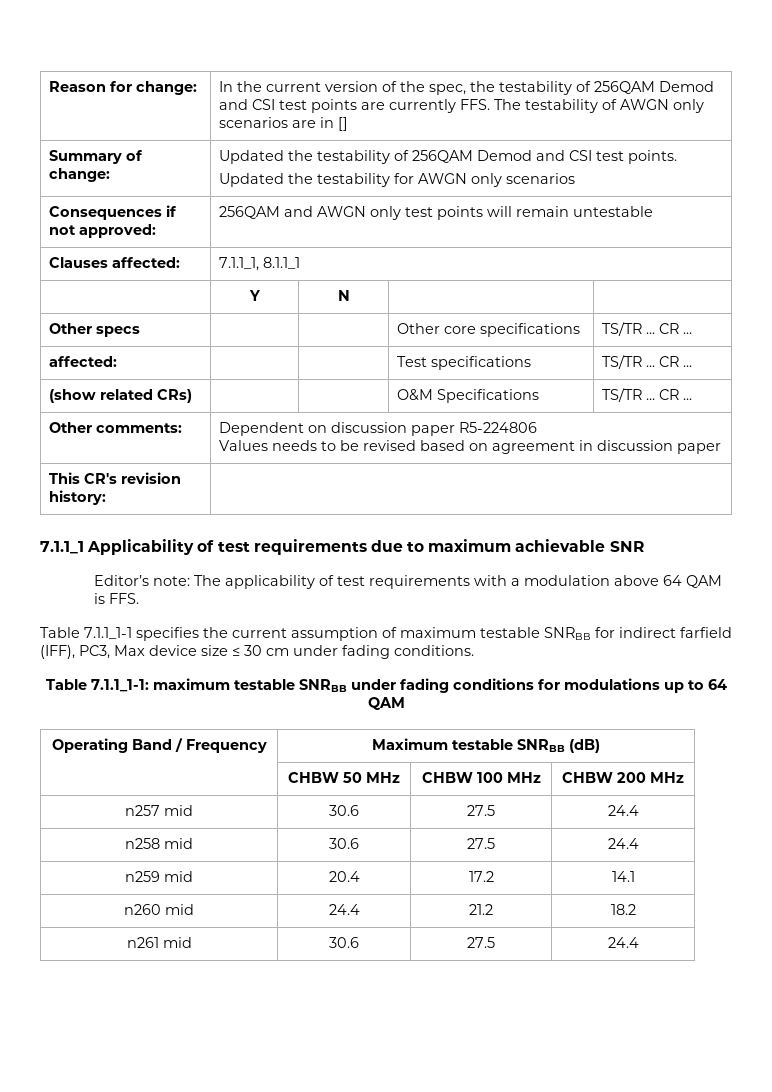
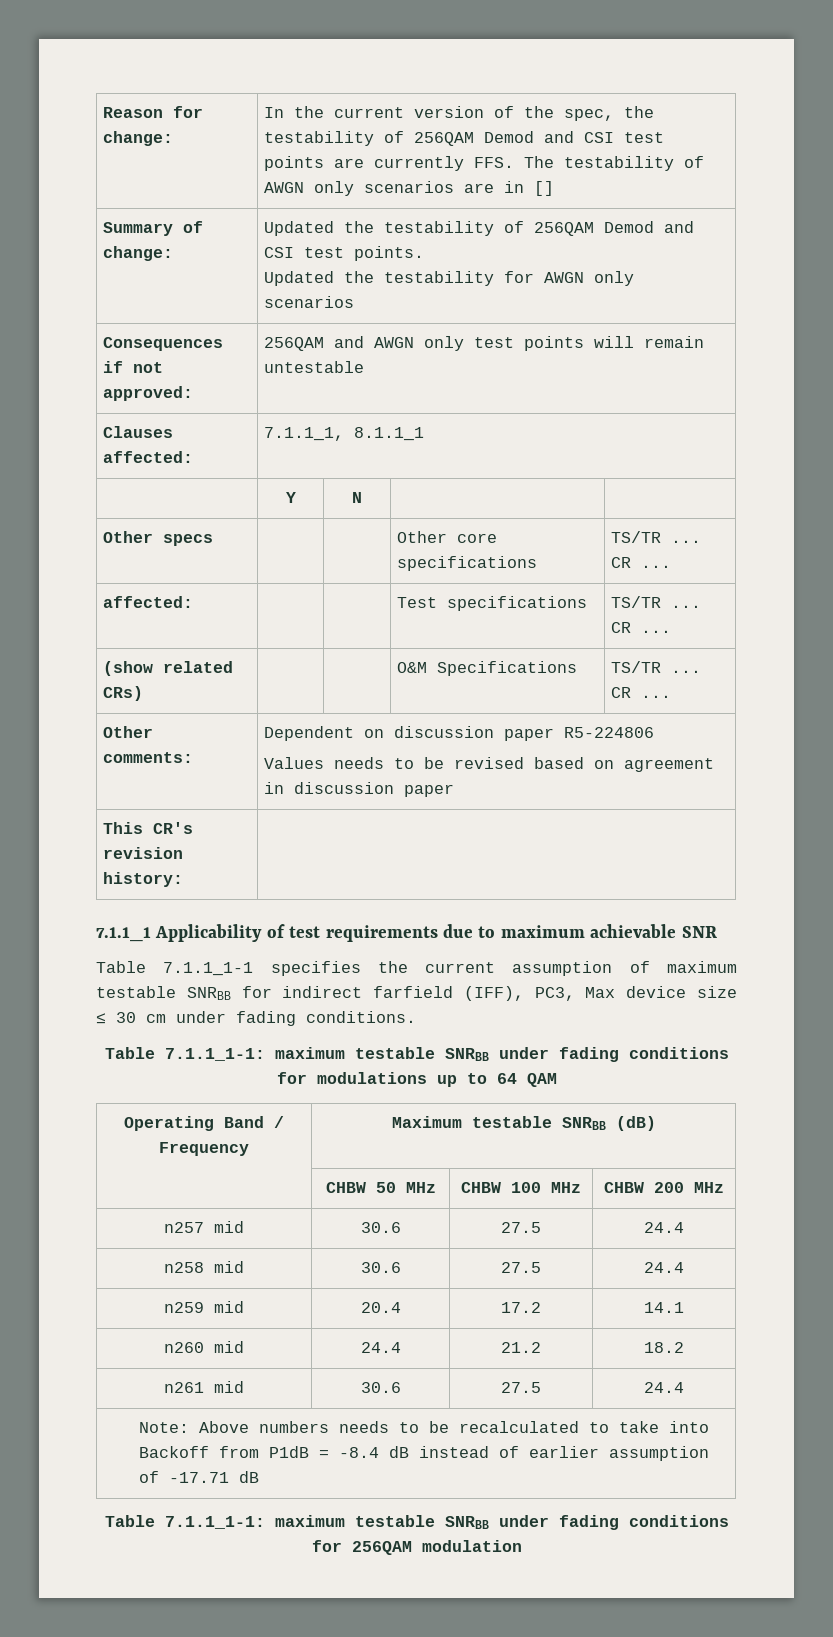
[93,575,722,589] [93,593,139,604] // Editor’s note: The applicability of test requirements with a modulation above 64 QAM is FFS. -> (717, 932) none
(639, 942) none -> [139,1421,710,1433] [139,1446,710,1461] [139,1471,260,1483] [104,1515,729,1530] [311,1540,522,1555] // Note: Above numbers needs to be recalculated to take into Backoff from P1dB = -8.4 dB instead of earlier assumption of -17.71 dB // Table 7.1.1_1-1: maximum testable SNRBB under fading conditions for 256QAM modulation

